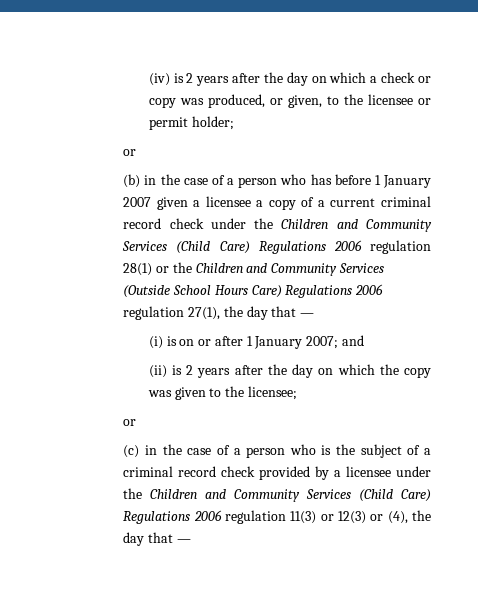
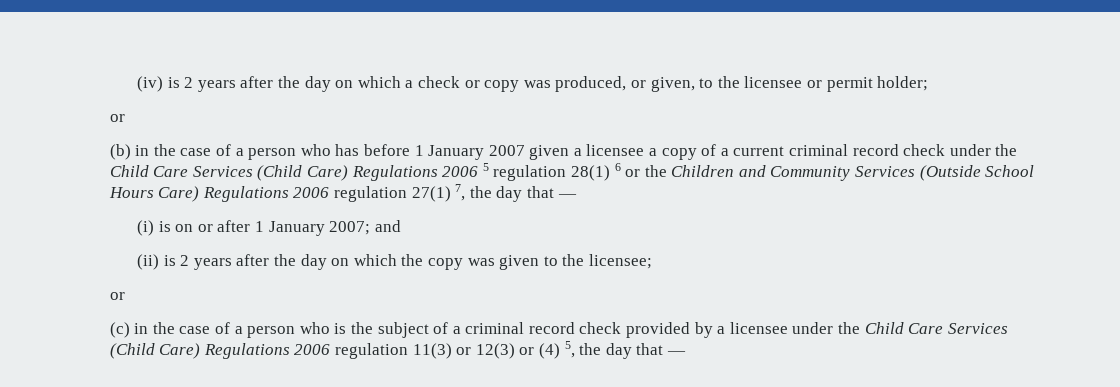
[281,219,432,232] [122,240,362,254] Children and Community Services (Child Care) Regulations 2006 -> [109,163,489,181] Child Care Services (Child Care) Regulations 2006 5
(153, 269) none -> [614,163,621,171] 6
[188,307,221,320] 27(1), -> [411,184,466,202] 27(1) 7,
[150,489,301,502] Children and Community -> [864,322,944,334] Child Care
[387,511,408,524] (4), -> [538,341,575,359] (4) 5,

